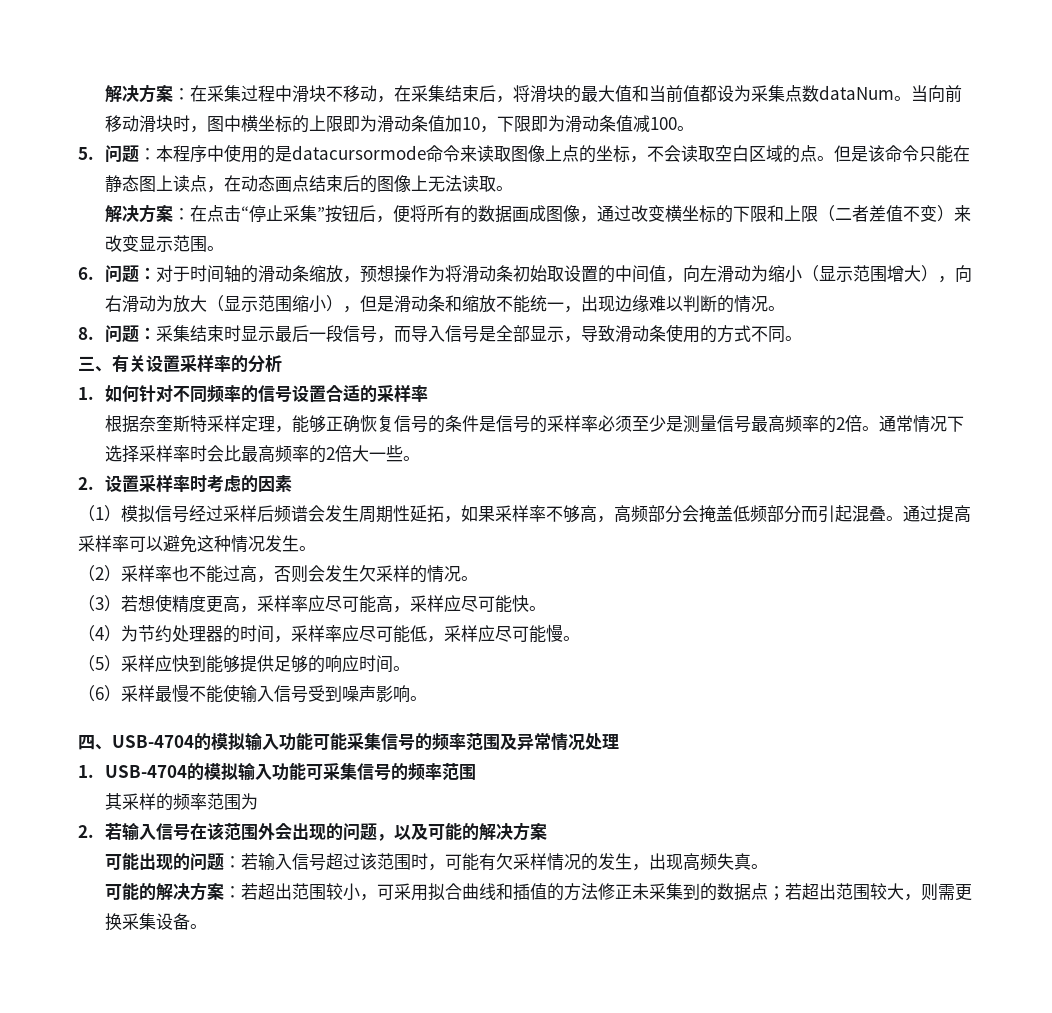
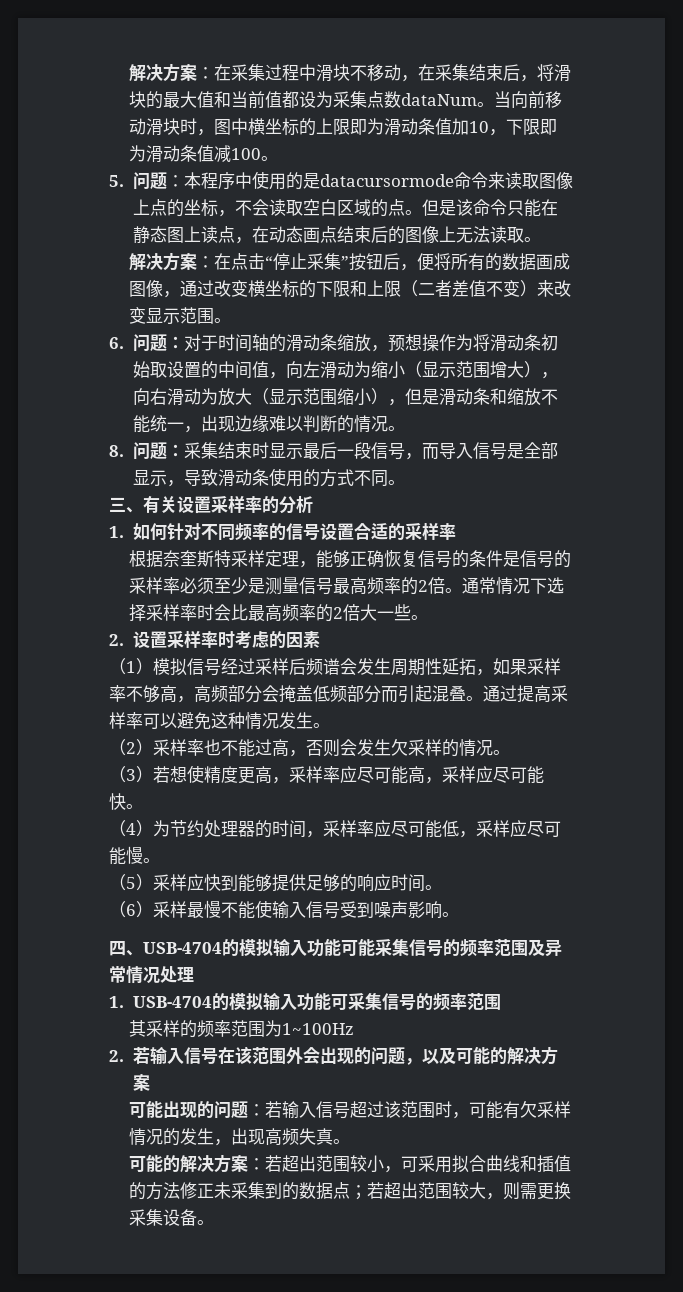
(259, 801) none -> [282,1023,355,1035] 1~100Hz

